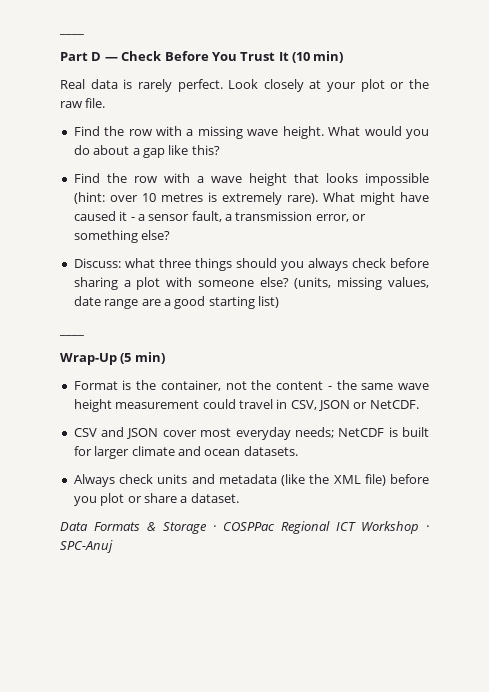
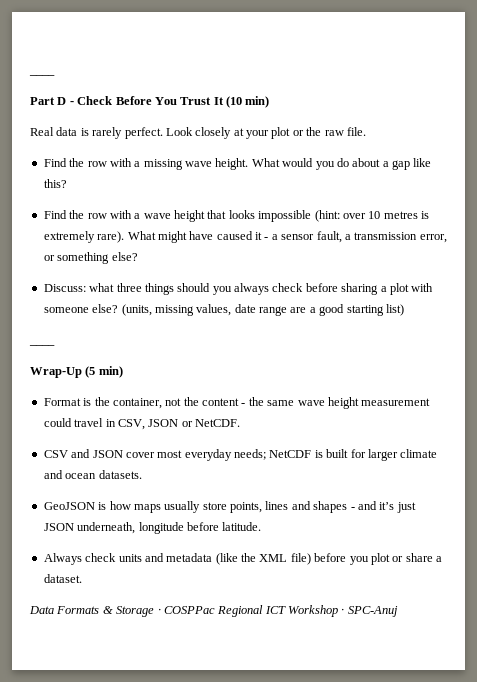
[104,57,118,61] — -> [69,101,74,105] -
(298, 451) none -> [43,501,416,513] [43,522,262,534] // GeoJSON is how maps usually store points, lines and shapes - and it’s just JSON underneath, longitude before latitude.

